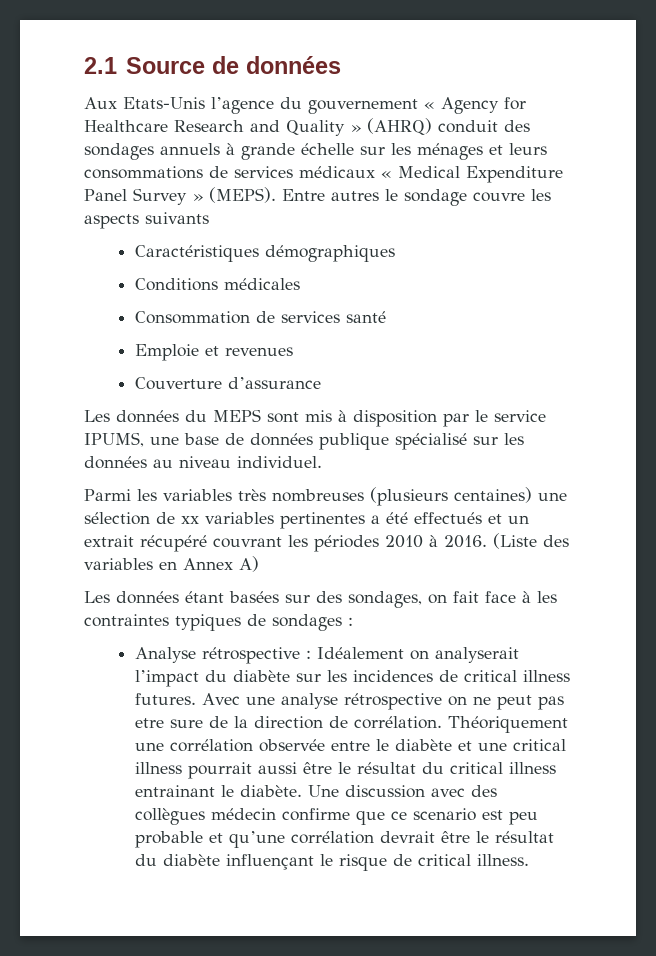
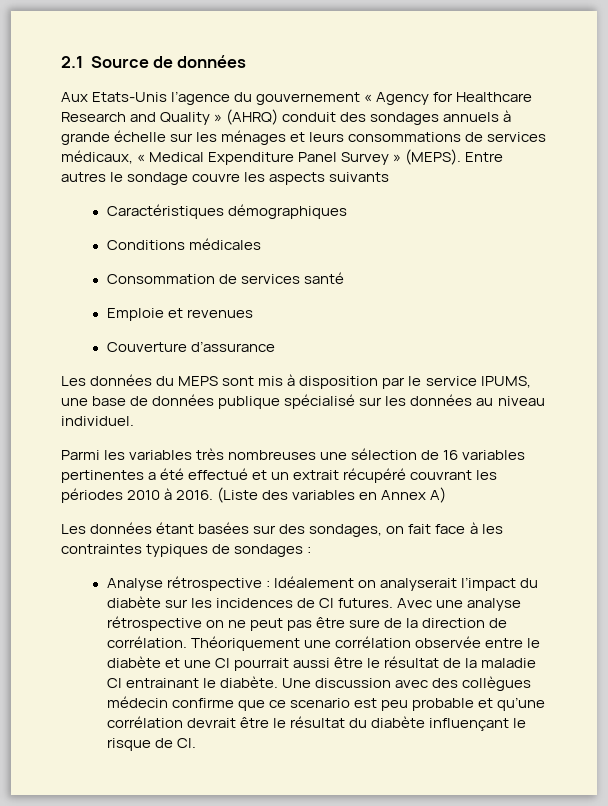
[299,166,375,178] médicaux -> [61,150,133,164] médicaux,
[370,487,532,506] (plusieurs centaines) -> (317, 455) none
[181,516,199,524] xx -> [443,450,459,460] 16
[414,512,482,524] effectués -> [188,468,249,480] effectué
[463,670,570,682] critical illness -> [318,598,334,608] CI
[134,718,164,728] etre -> [315,617,345,628] être
[512,739,566,751] [134,762,182,774] critical illness -> [214,658,230,668] CI
[421,762,556,774] du critical illness -> [443,658,537,668] [106,678,122,688] de la maladie CI
[417,854,529,866] critical illness. -> [176,738,196,748] CI.

